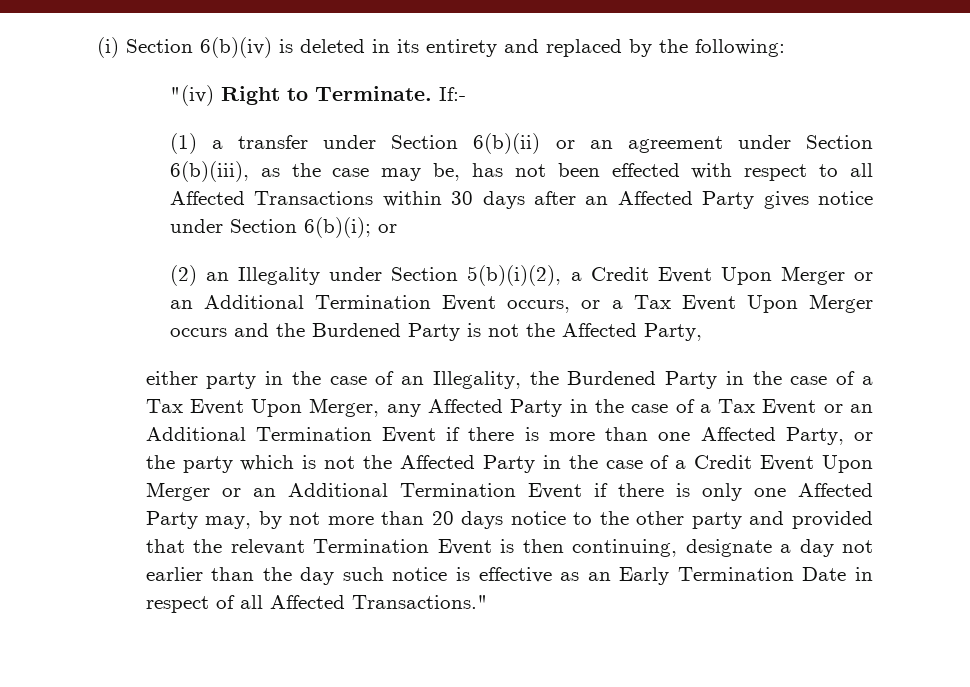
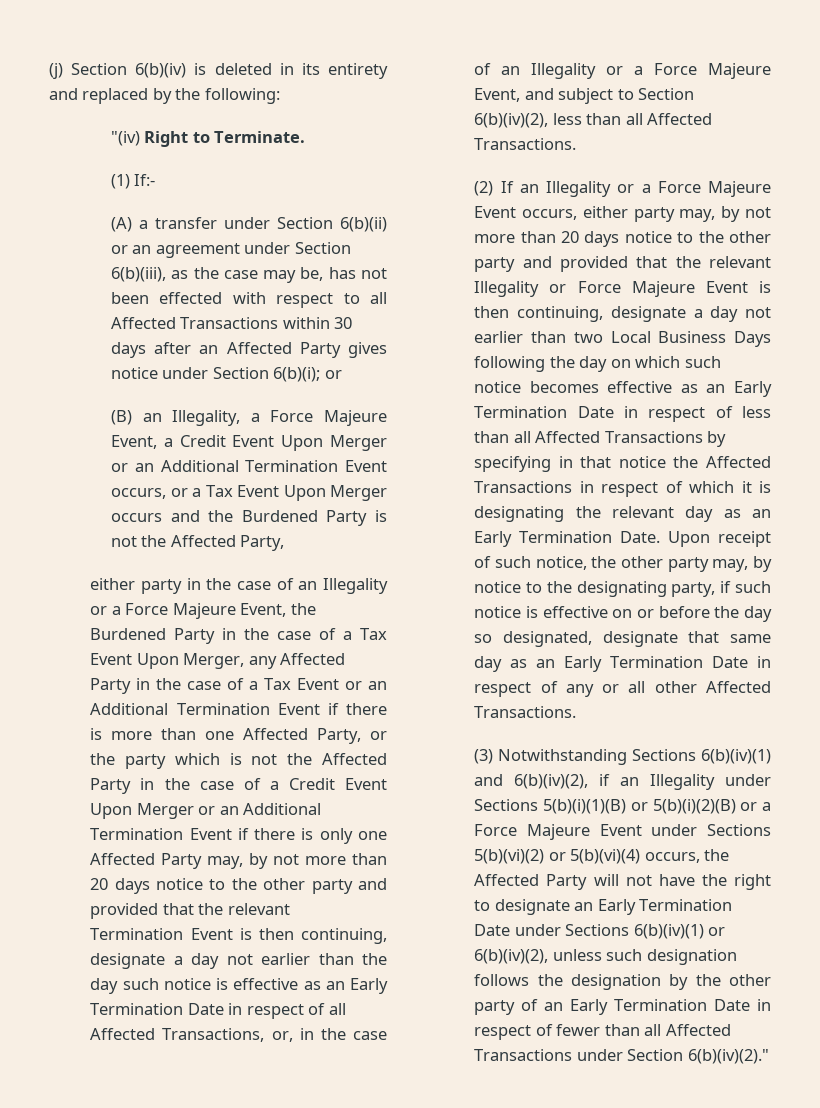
[97,37,119,58] (i) -> [49,63,63,79] (j)
(432, 93) none -> [111,174,131,189] // (1)
[169,133,197,154] (1) -> [111,217,133,232] (A)
[169,265,562,286] (2) an Illegality under Section 5(b)(i)(2), -> [111,410,387,426] [111,435,158,449] (B) an Illegality, a Force Majeure Event,
[432,371,521,389] Illegality, -> [323,578,388,594] [90,603,287,619] Illegality or a Force Majeure Event,
[351,595,488,609] Transactions." -> [162,1028,387,1042] [474,63,771,79] [474,88,695,104] [474,113,713,128] [474,138,577,150] [474,181,771,197] [474,206,771,222] [474,231,771,247] [474,256,771,272] [474,281,771,297] [474,306,771,322] [474,331,771,347] [474,356,721,372] [474,381,772,397] [474,406,771,422] [474,431,727,447] [474,456,771,472] [474,481,771,497] [474,506,771,522] [474,531,771,547] [474,556,772,572] [474,581,771,597] [474,606,772,622] [474,631,771,647] [474,656,771,672] [474,681,771,697] [474,706,577,718] [474,749,771,765] [474,774,771,790] [474,799,771,814] [474,824,771,840] [474,849,730,864] [474,874,771,890] [474,899,733,915] [474,924,726,939] [474,949,737,965] [474,974,771,990] [474,999,771,1015] [474,1024,731,1040] [474,1049,769,1064] Transactions, or, in the case of an Illegality or a Force Majeure Event, and subject to Section 6(b)(iv)(2), less than all Affected Transactions. // (2) If an Illegality or a Force Majeure Event occurs, either party may, by not more than 20 days notice to the other party and provided that the relevant Illegality or Force Majeure Event is then continuing, designate a day not earlier than two Local Business Days following the day on which such notice becomes effective as an Early Termination Date in respect of less than all Affected Transactions by specifying in that notice the Affected Transactions in respect of which it is designating the relevant day as an Early Termination Date. Upon receipt of such notice, the other party may, by notice to the designating party, if such notice is effective on or before the day so designated, designate that same day as an Early Termination Date in respect of any or all other Affected Transactions. // (3) Notwithstanding Sections 6(b)(iv)(1) and 6(b)(iv)(2), if an Illegality under Sections 5(b)(i)(1)(B) or 5(b)(i)(2)(B) or a Force Majeure Event under Sections 5(b)(vi)(2) or 5(b)(vi)(4) occurs, the Affected Party will not have the right to designate an Early Termination Date under Sections 6(b)(iv)(1) or 6(b)(iv)(2), unless such designation follows the designation by the other party of an Early Termination Date in respect of fewer than all Affected Transactions under Section 6(b)(iv)(2)."

